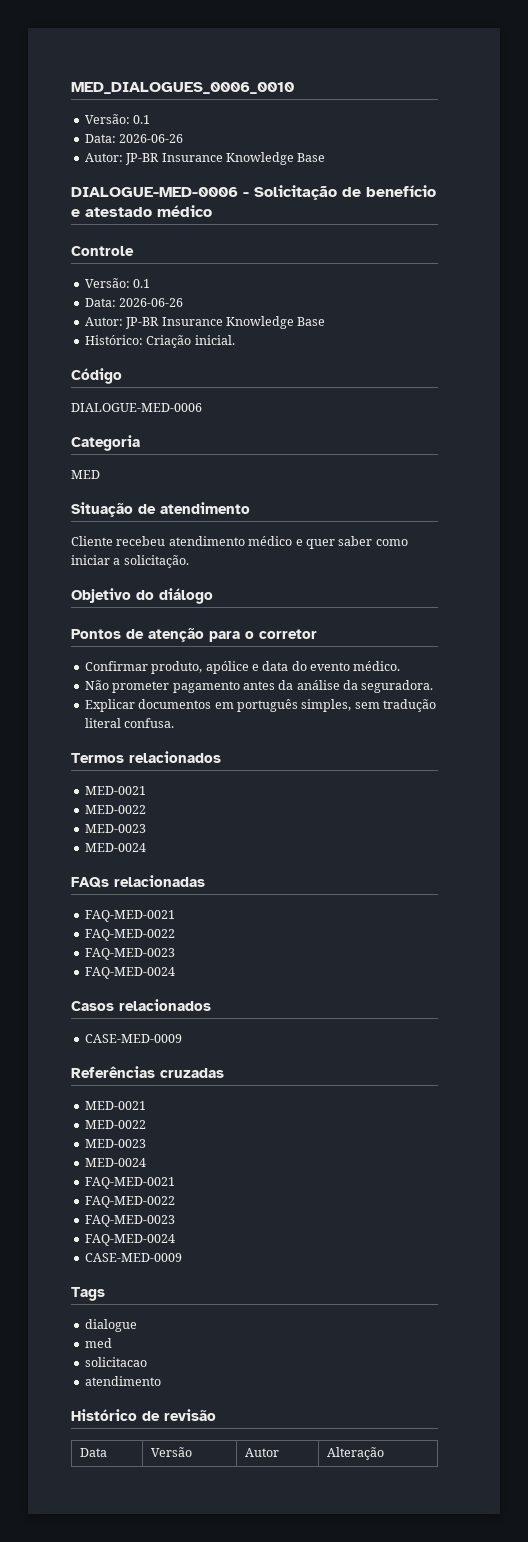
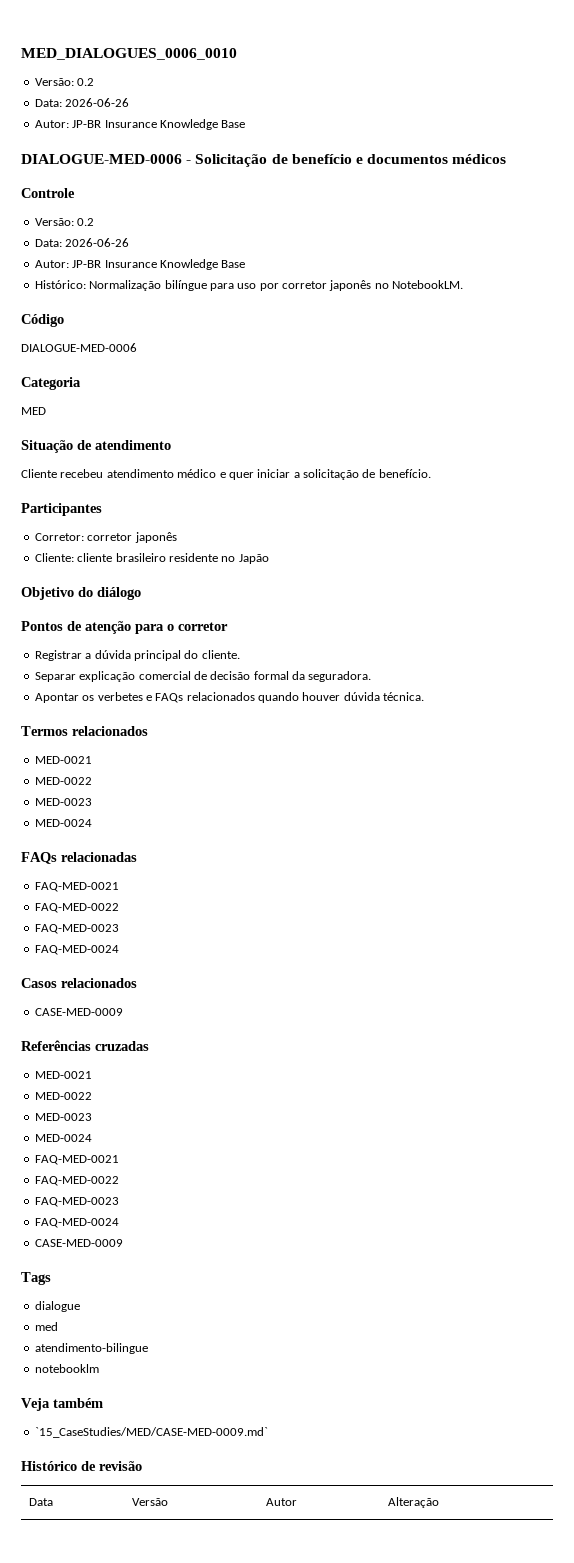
[133,115,151,124] 0.1 -> [77,78,95,86] 0.2
[85,205,212,217] atestado médico -> [367,154,507,164] documentos médicos
[133,279,151,288] 0.1 -> [77,218,95,226] 0.2
[146,335,235,348] Criação inicial. -> [89,280,464,291] Normalização bilíngue para uso por corretor japonês no NotebookLM.
[338,536,408,546] [71,555,189,568] saber como iniciar a solicitação. -> [257,469,431,480] [21,503,102,516] [34,532,177,543] [34,553,269,564] iniciar a solicitação de benefício. // Participantes // Corretor: corretor japonês // Cliente: cliente brasileiro residente no Japão
[84,661,401,674] [84,680,434,693] [84,699,436,712] [84,718,175,728] Confirmar produto, apólice e data do evento médico. // Não prometer pagamento antes da análise da seguradora. // Explicar documentos em português simples, sem tradução literal confusa. -> [34,650,240,661] [34,671,372,682] [34,692,425,703] Registrar a dúvida principal do cliente. // Separar explicação comercial de decisão formal da seguradora. // Apontar os verbetes e FAQs relacionados quando houver dúvida técnica.
[84,1357,147,1367] [84,1376,161,1386] solicitacao // atendimento -> [34,1343,148,1354] [34,1364,99,1373] [21,1398,103,1411] [34,1427,268,1438] atendimento-bilingue // notebooklm // Veja também // `15_CaseStudies/MED/CASE-MED-0009.md`

